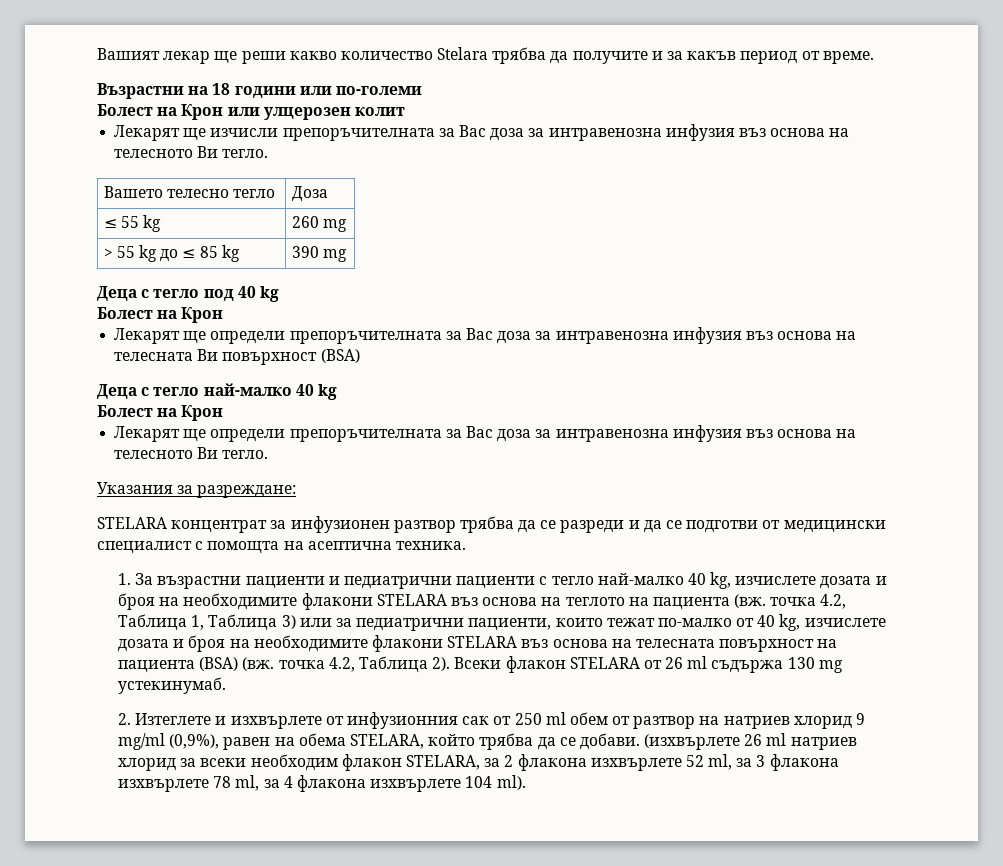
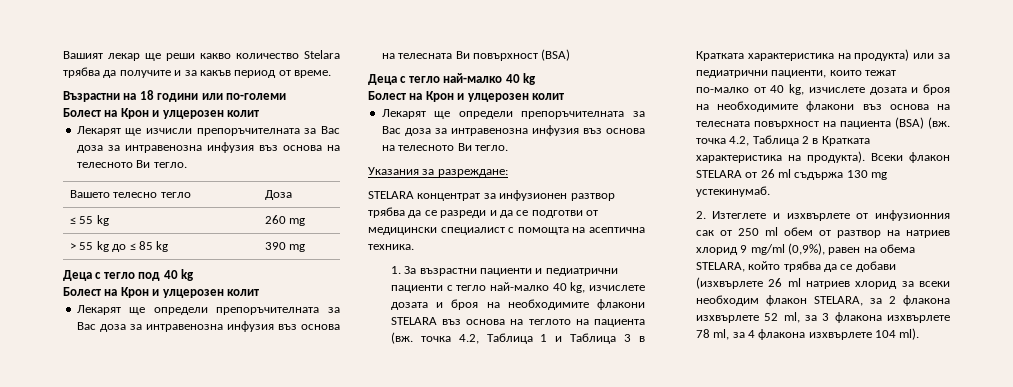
[227,107,260,116] или -> [152,110,160,117] и
(224, 315) none -> [152,289,259,298] и улцерозен колит
(224, 413) none -> [457,93,564,102] и улцерозен колит
[191,614,296,631] 1, Таблица 3) -> [540,333,645,344] [695,49,910,61] 1 и Таблица 3 в Кратката характеристика на продукта)
[447,636,518,648] STELARA -> (855, 106) none
[432,657,451,671] 2). -> [801,136,870,146] [695,151,865,163] 2 в Кратката характеристика на продукта).
[579,733,640,750] добави. -> [855,261,896,272] добави

